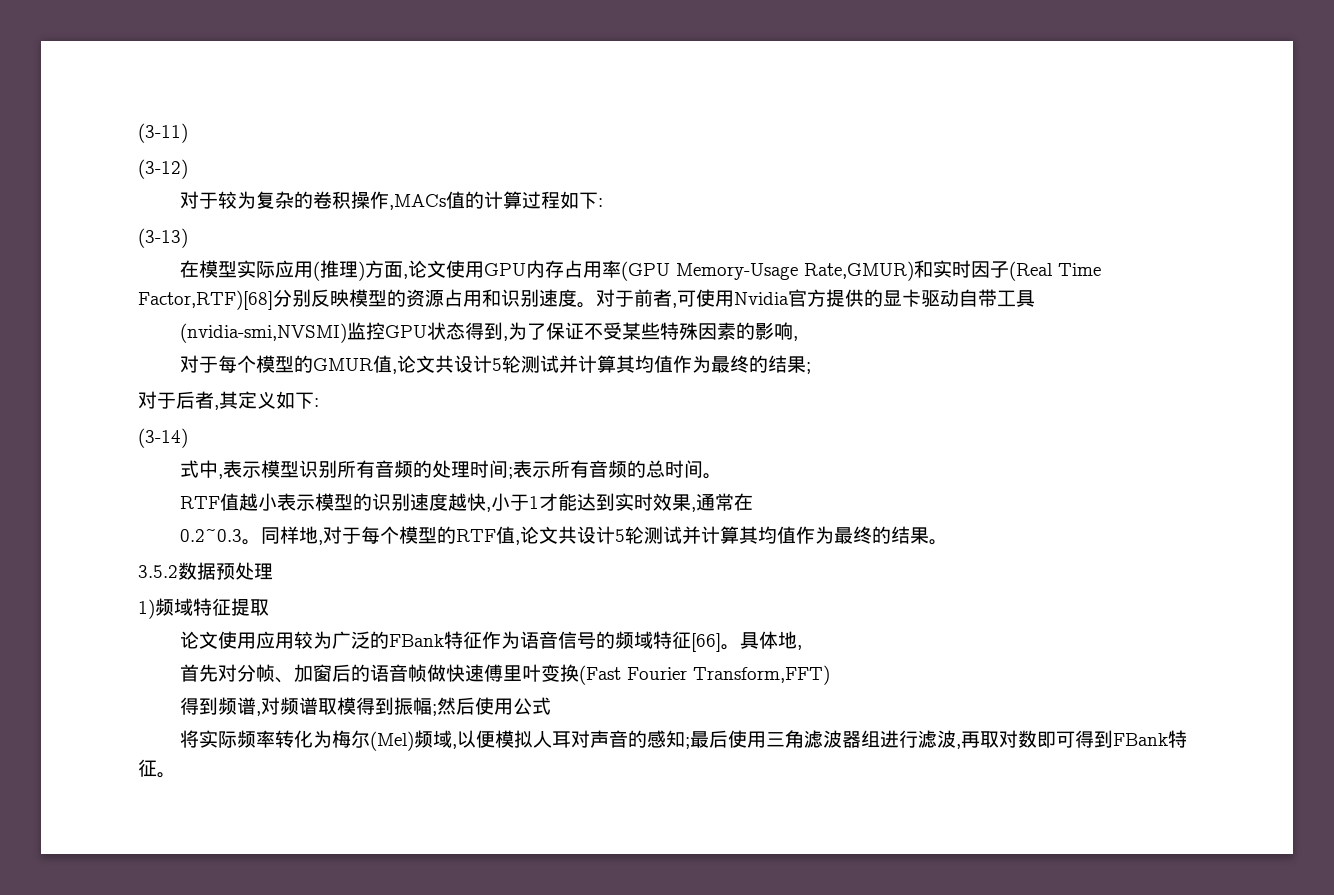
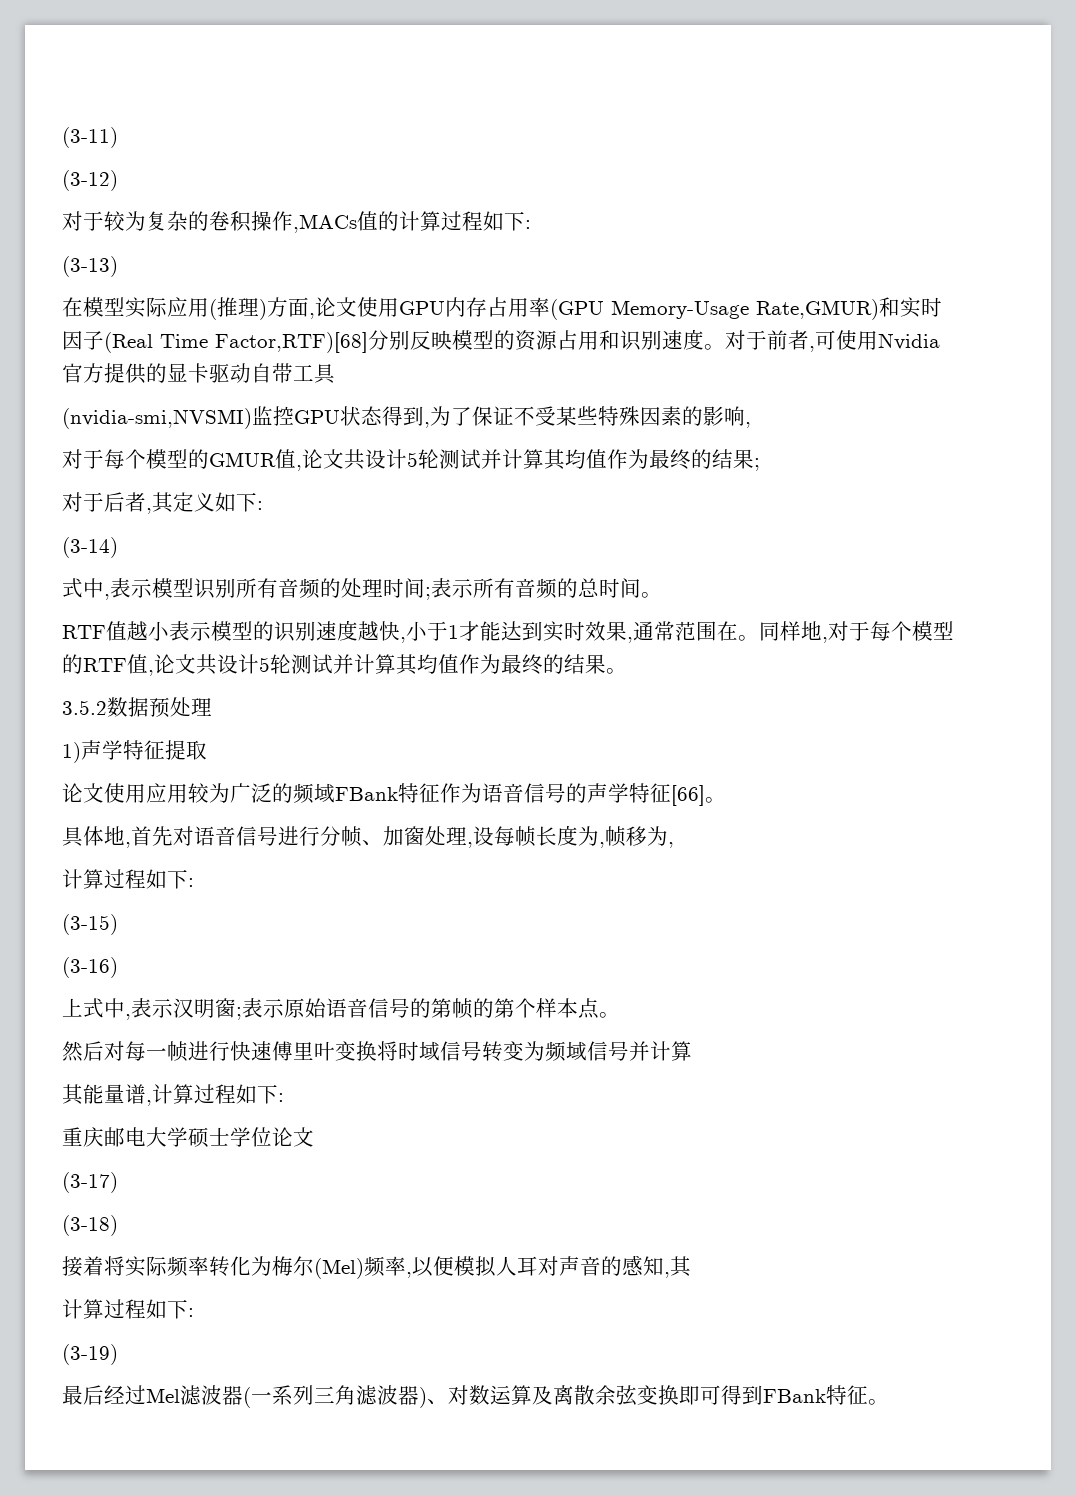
[734,493,754,511] [180,528,243,542] 在 // 0.2~0.3 -> [675,621,738,641] 范围在
[155,598,193,616] 频域 -> [81,740,123,760] 声学
(390, 640) none -> [293,783,335,804] 频域
[615,631,654,649] 频域 -> [587,783,629,803] 声学
(741, 647) none -> (726, 800) //
[180,664,831,685] [180,697,552,716] // 首先对分帧、加窗后的语音帧做快速傅里叶变换(Fast Fourier Transform,FFT) // 得到频谱,对频谱取模得到振幅;然后使用公式 // -> [131,825,674,848] [62,869,194,889] [62,914,118,935] [62,957,118,978] [62,998,620,1020] [62,1041,692,1062] [62,1084,284,1106] [62,1127,314,1148] [62,1172,118,1193] [62,1215,118,1236] [62,1256,104,1277] 首先对语音信号进行分帧、加窗处理,设每帧长度为,帧移为, // 计算过程如下: // (3-15) // (3-16) // 上式中,表示汉明窗;表示原始语音信号的第帧的第个样本点。 // 然后对每一帧进行快速傅里叶变换将时域信号转变为频域信号并计算 // 其能量谱,计算过程如下: // 重庆邮电大学硕士学位论文 // (3-17) // (3-18) // 接着
[433,730,453,748] 域 -> [385,1256,406,1276] 率
[685,730,1038,749] ;最后使用三角滤波器组进行滤波,再取对数 -> [664,1256,692,1278] [62,1299,194,1319] [62,1344,118,1365] [62,1385,679,1408] ,其 // 计算过程如下: // (3-19) // 最后经过Mel滤波器(一系列三角滤波器)、对数运算及离散余弦变换

